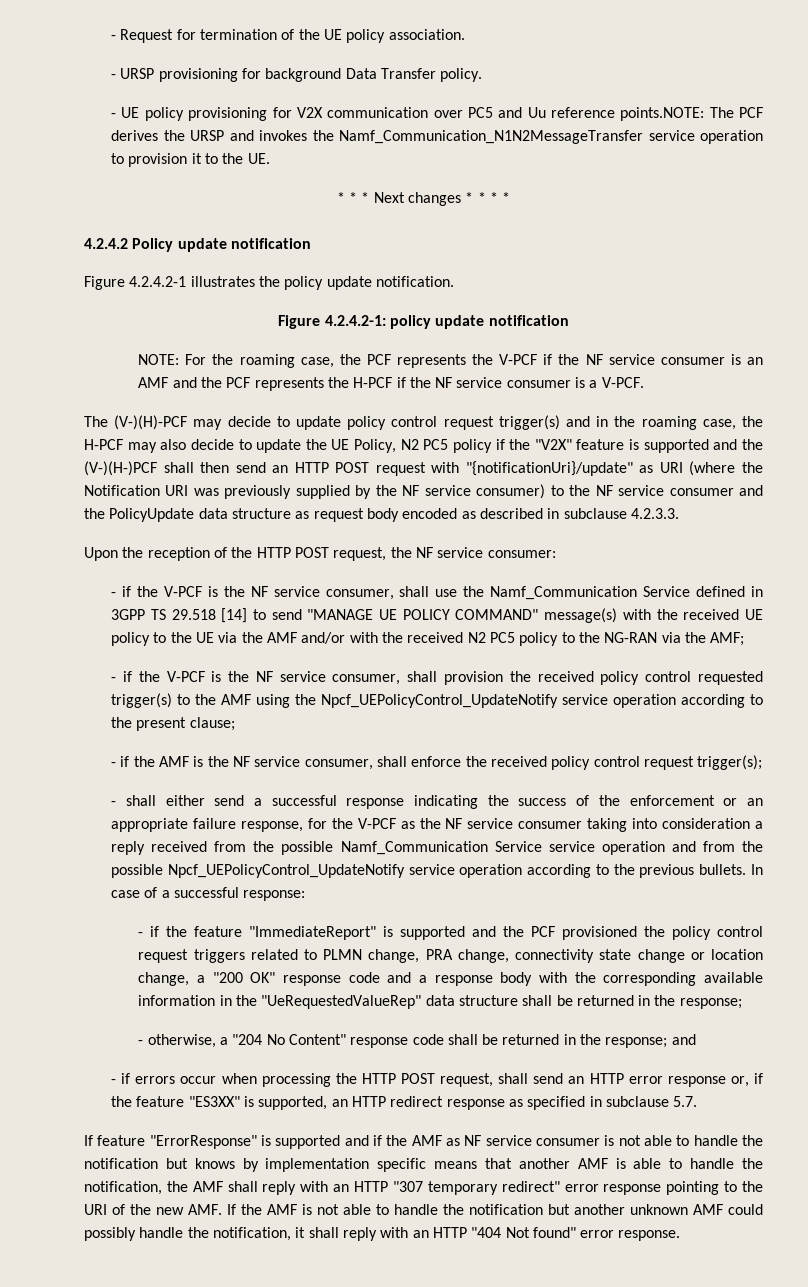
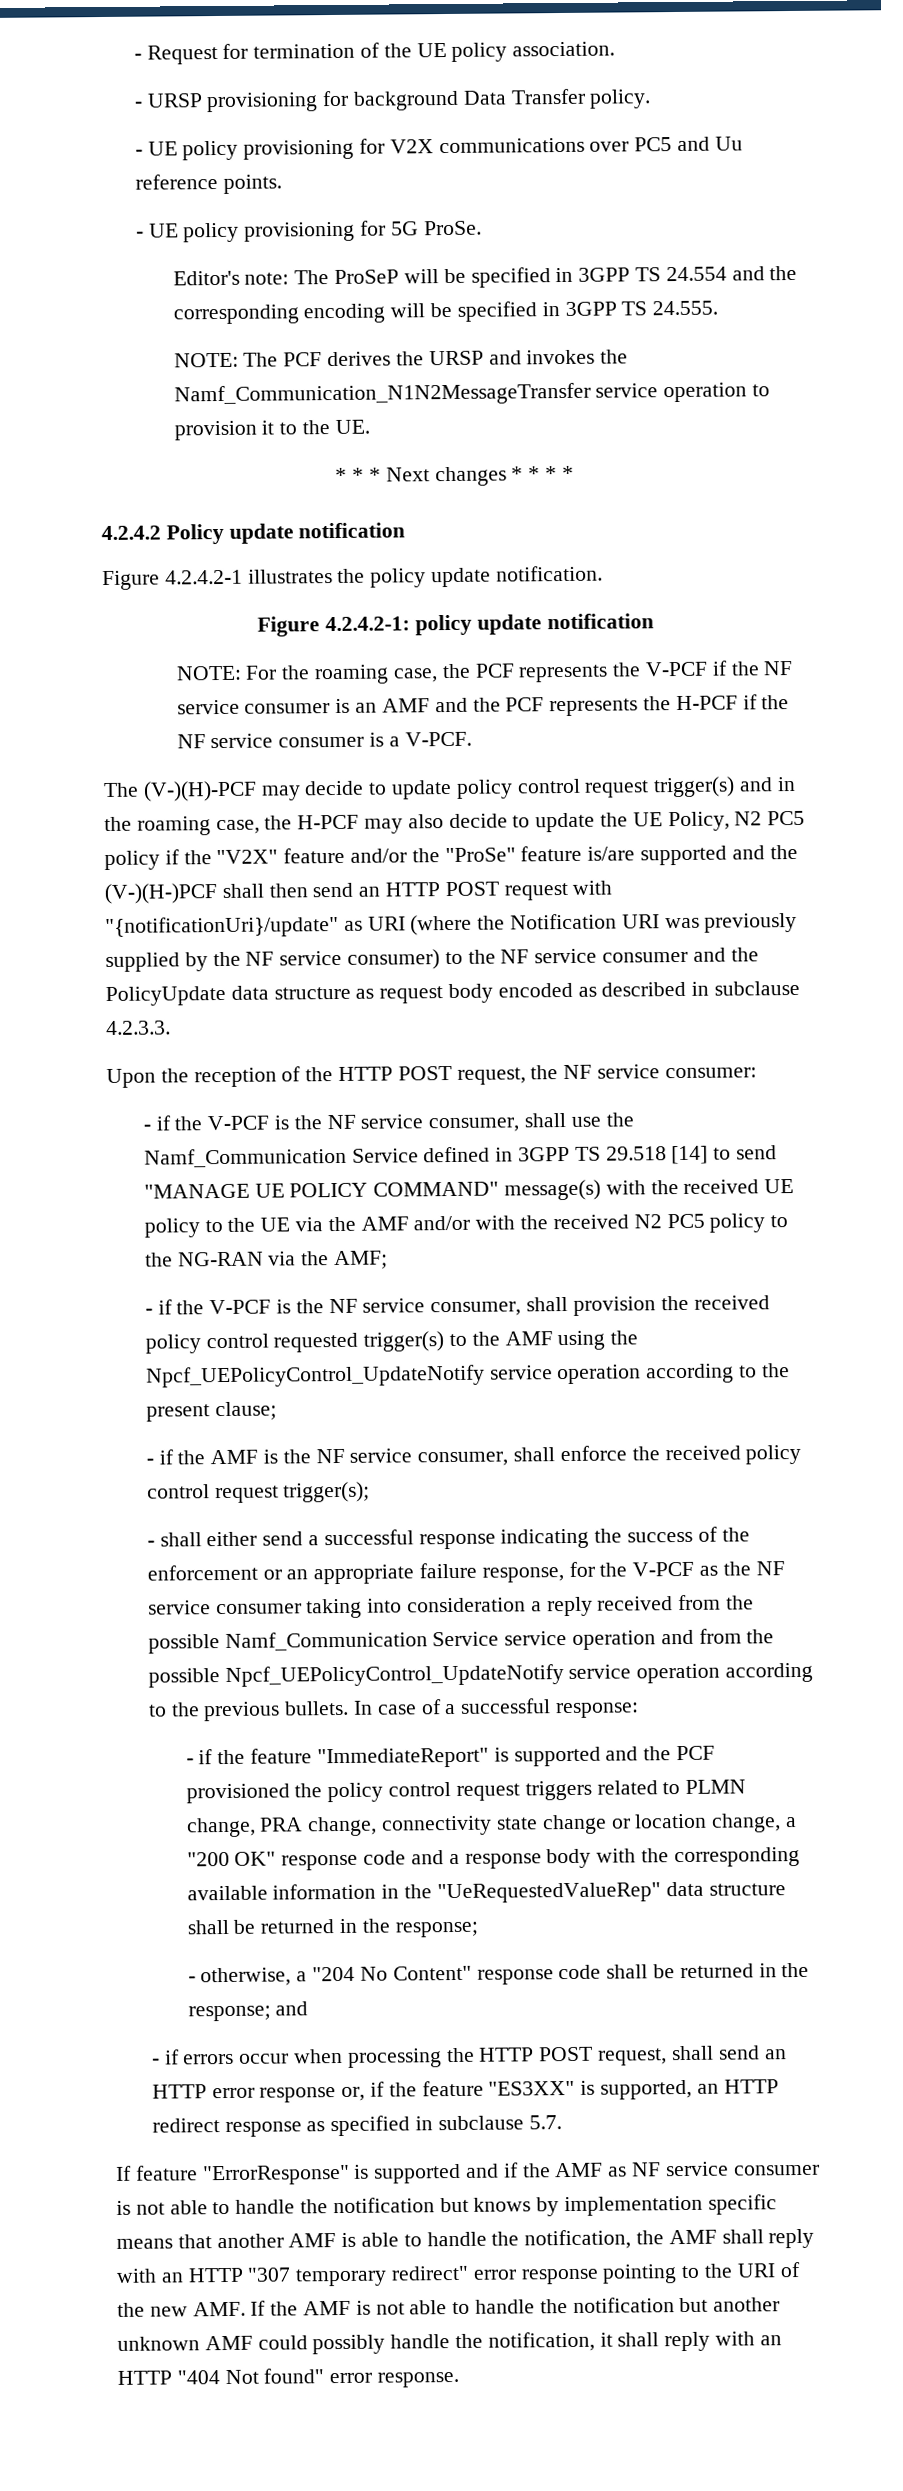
[327,107,429,118] communication -> [438,137,585,154] communications
[620,107,705,121] points.NOTE: -> [222,174,282,194] [135,220,482,243] [172,265,798,288] [172,300,719,325] [173,352,239,368] points. // - UE policy provisioning for 5G ProSe. // Editor's note: The ProSeP will be specified in 3GPP TS 24.554 and the corresponding encoding will be specified in 3GPP TS 24.555. // NOTE:
[629,439,640,450] is -> [350,845,636,863] and/or the "ProSe" feature is/are

